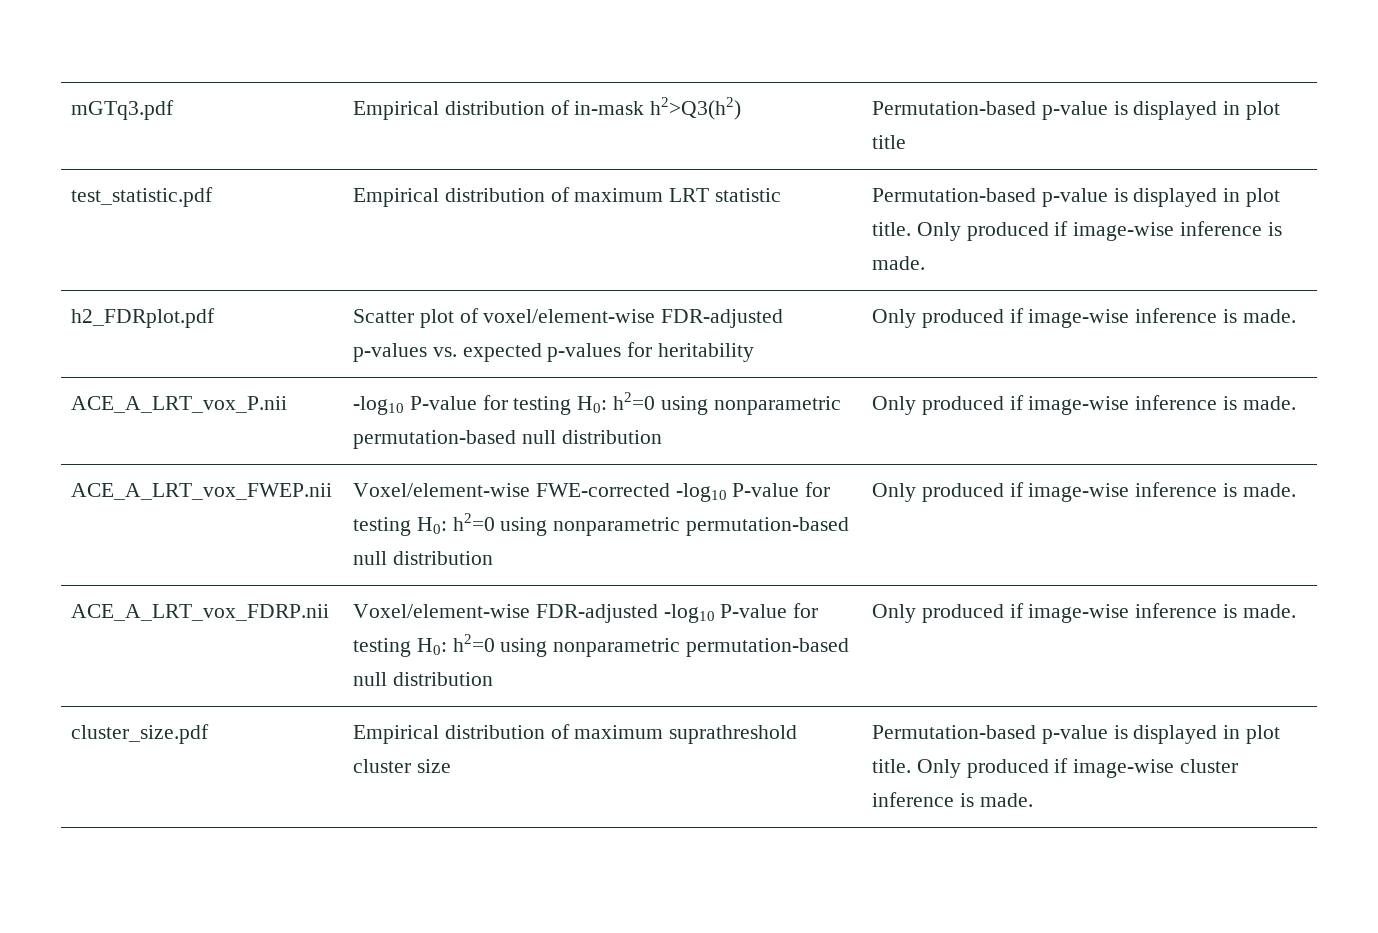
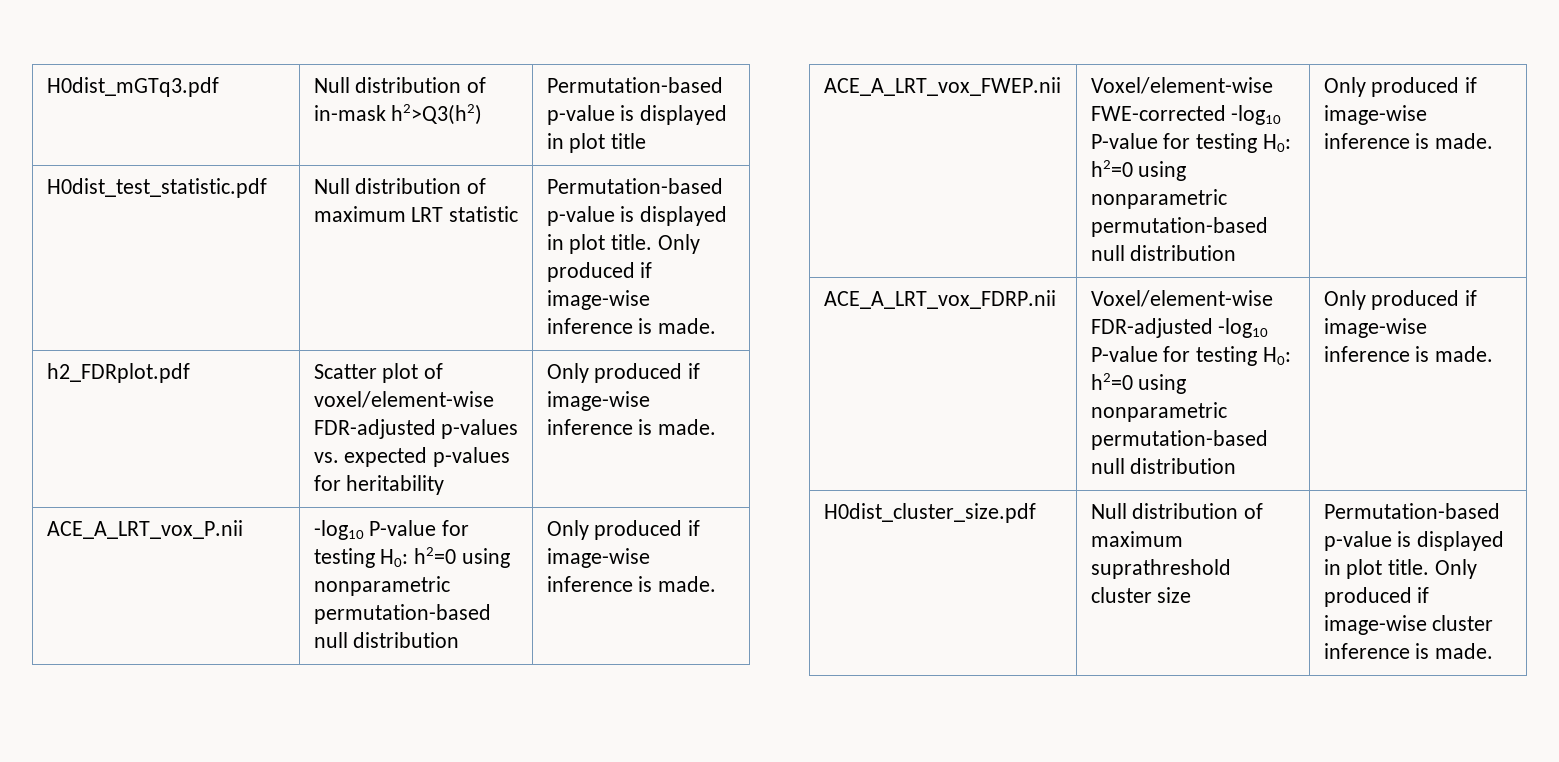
[71,100,175,120] [353,101,440,120] mGTq3.pdf | Empirical -> [46,77,219,97] [313,77,350,93] H0dist_mGTq3.pdf | Null
[71,187,214,207] [353,188,440,207] test_statistic.pdf | Empirical -> [46,178,267,198] [313,178,350,194] H0dist_test_statistic.pdf | Null
[71,724,210,744] [353,725,440,744] cluster_size.pdf | Empirical -> [823,503,1036,523] [1090,503,1127,519] H0dist_cluster_size.pdf | Null

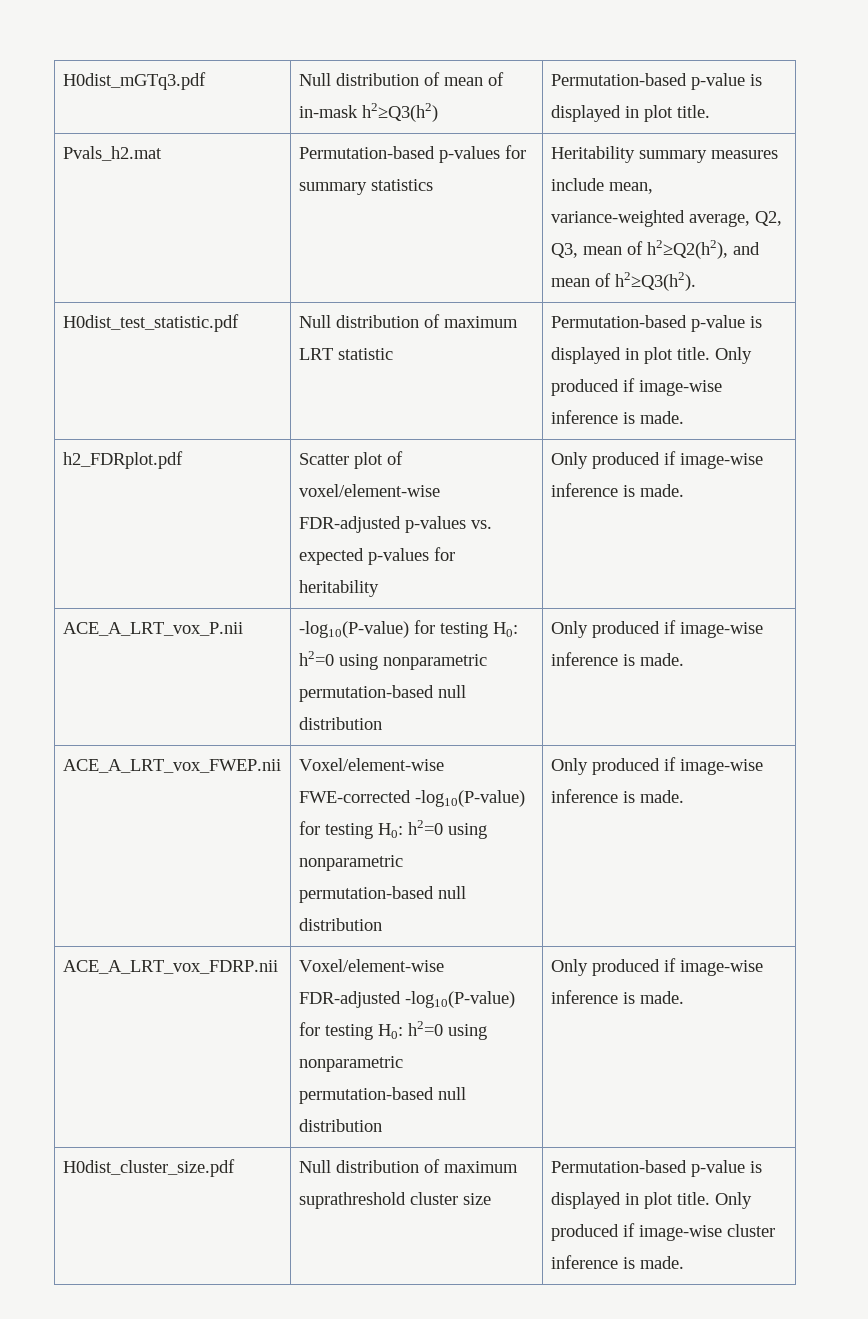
[313,104,483,125] [546,77,723,93] [546,105,728,125] [546,133,647,153] in-mask h2>Q3(h2) | Permutation-based p-value is displayed in plot title -> [443,72,504,86] [298,103,438,122] [550,73,762,90] [550,105,710,122] [62,146,162,161] [298,145,526,163] [298,179,433,195] [550,146,778,163] [550,178,653,194] [550,210,782,227] [550,240,760,259] [550,272,696,291] mean of in-mask h2≥Q3(h2) | Permutation-based p-value is displayed in plot title. // Pvals_h2.mat | Permutation-based p-values for summary statistics | Heritability summary measures include mean, variance-weighted average, Q2, Q3, mean of h2≥Q2(h2), and mean of h2≥Q3(h2).
[313,520,437,540] -log10 P-value -> [298,621,409,638] -log10(P-value)
[1231,105,1282,125] [1090,133,1158,149] -log10 P-value -> [414,790,525,807] -log10(P-value)
[1218,318,1269,338] [1090,346,1158,362] -log10 P-value -> [404,991,515,1008] -log10(P-value)

